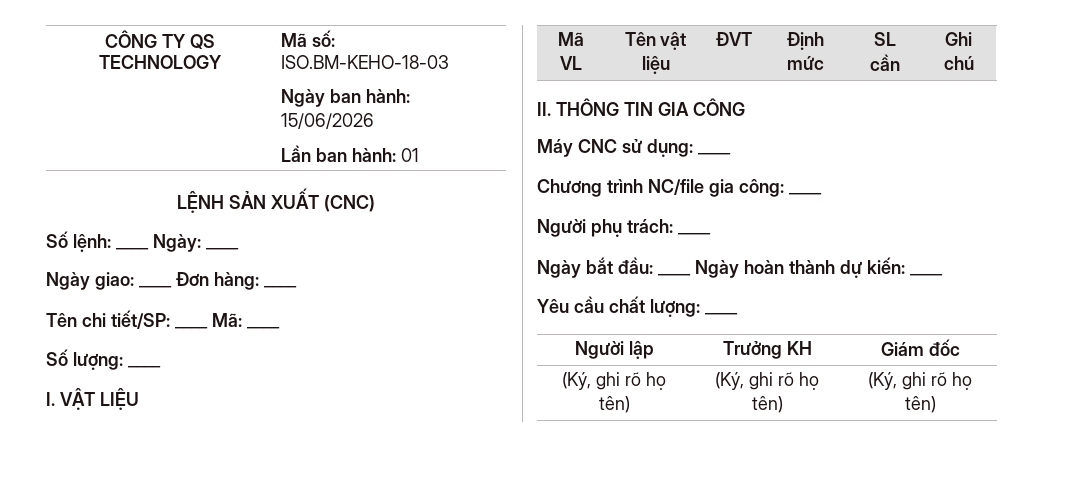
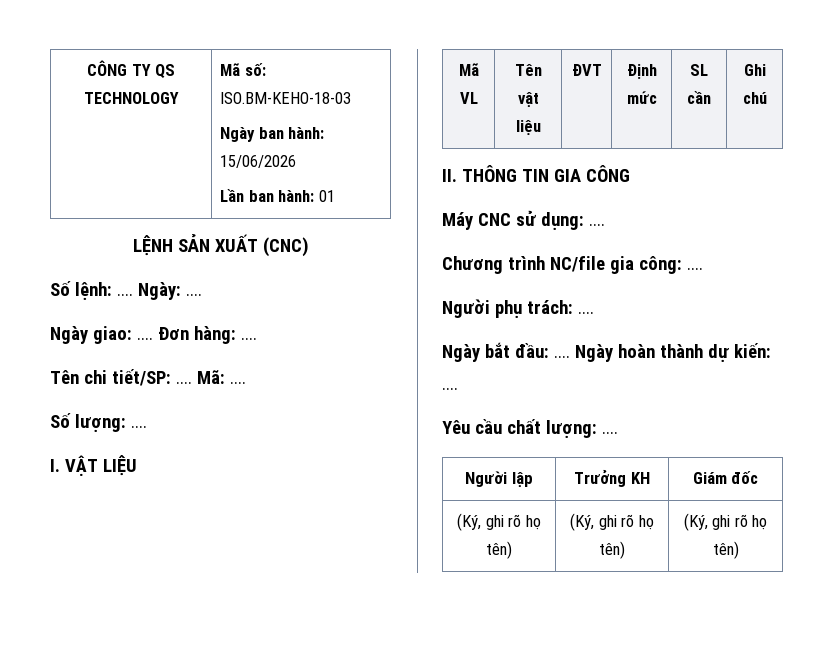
[116,234,239,252] ____ Ngày: ____ -> [116,282,202,300] .... Ngày: ....
[139,286,172,288] ____ -> [136,337,153,340] ....
[264,286,297,288] ____ -> [240,337,257,340] ....
[175,327,208,329] [212,313,242,327] [247,327,280,329] ____ Mã: ____ -> [175,370,246,384] .... Mã: ....
[128,366,161,368] ____ -> [130,425,147,428] ....
[698,153,731,155] ____ -> [588,223,605,226] ....
[789,193,822,195] ____ -> [686,267,703,270] ....
[678,233,711,235] ____ -> [577,311,594,314] ....
[658,274,691,276] ____ -> [553,355,570,358] ....
[910,274,943,276] ____ -> [442,387,458,390] ....
[705,313,738,315] ____ -> [601,431,618,434] ....

